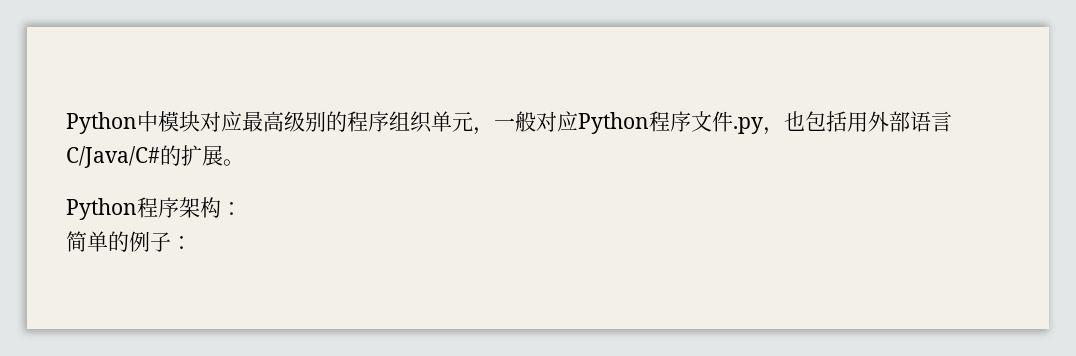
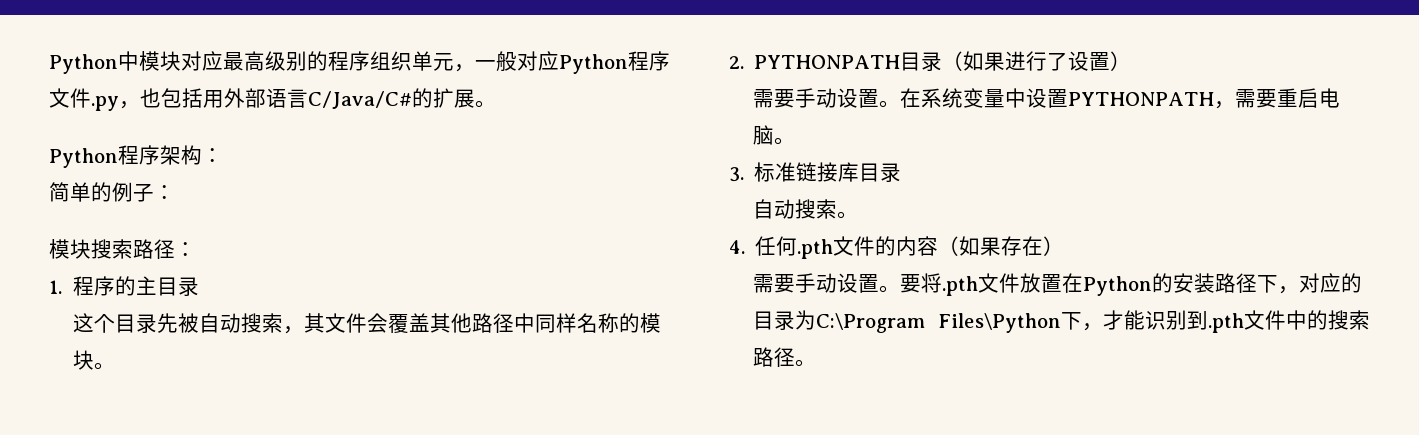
(192, 242) none -> [49,239,196,259] [49,276,199,296] [72,313,661,334] [72,350,115,370] [729,51,1132,71] [752,88,1340,109] [752,125,795,145] [729,162,902,182] [752,199,858,219] [729,236,1065,259] [752,273,1362,296] [752,310,1370,333] [752,347,816,367] // 模块搜索路径： // 1.程序的主目录 // 这个目录先被自动搜索，其文件会覆盖其他路径中同样名称的模块。 // 2. PYTHONPATH目录（如果进行了设置） // 需要手动设置。在系统变量中设置PYTHONPATH，需要重启电脑。 // 3.标准链接库目录 // 自动搜索。 // 4.任何.pth文件的内容（如果存在） // 需要手动设置。要将.pth文件放置在Python的安装路径下，对应的目录为C:\Program Files\Python下，才能识别到.pth文件中的搜索路径。

